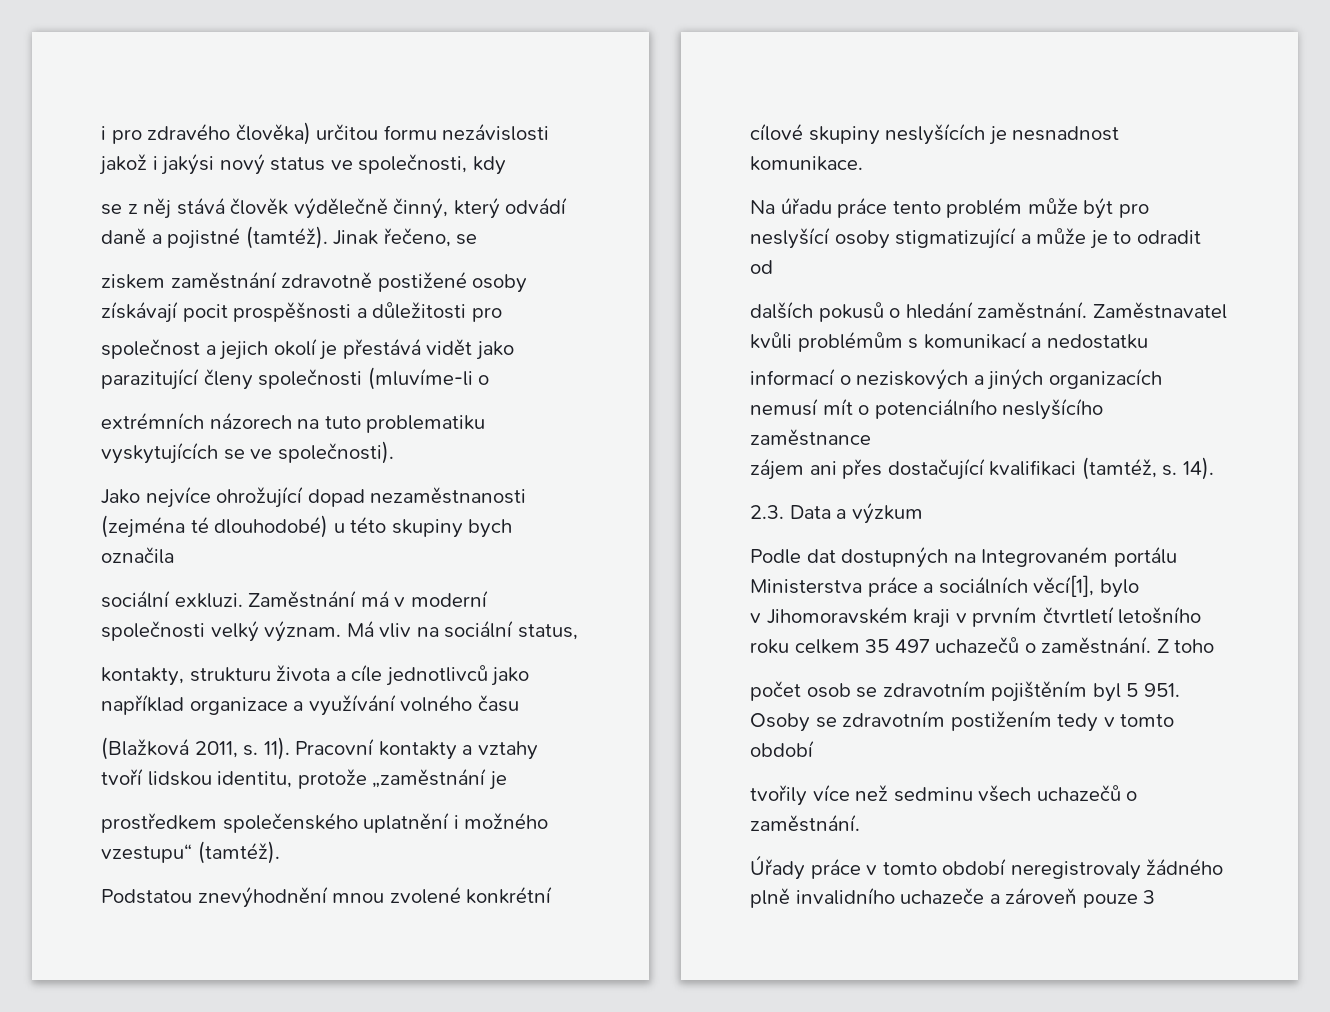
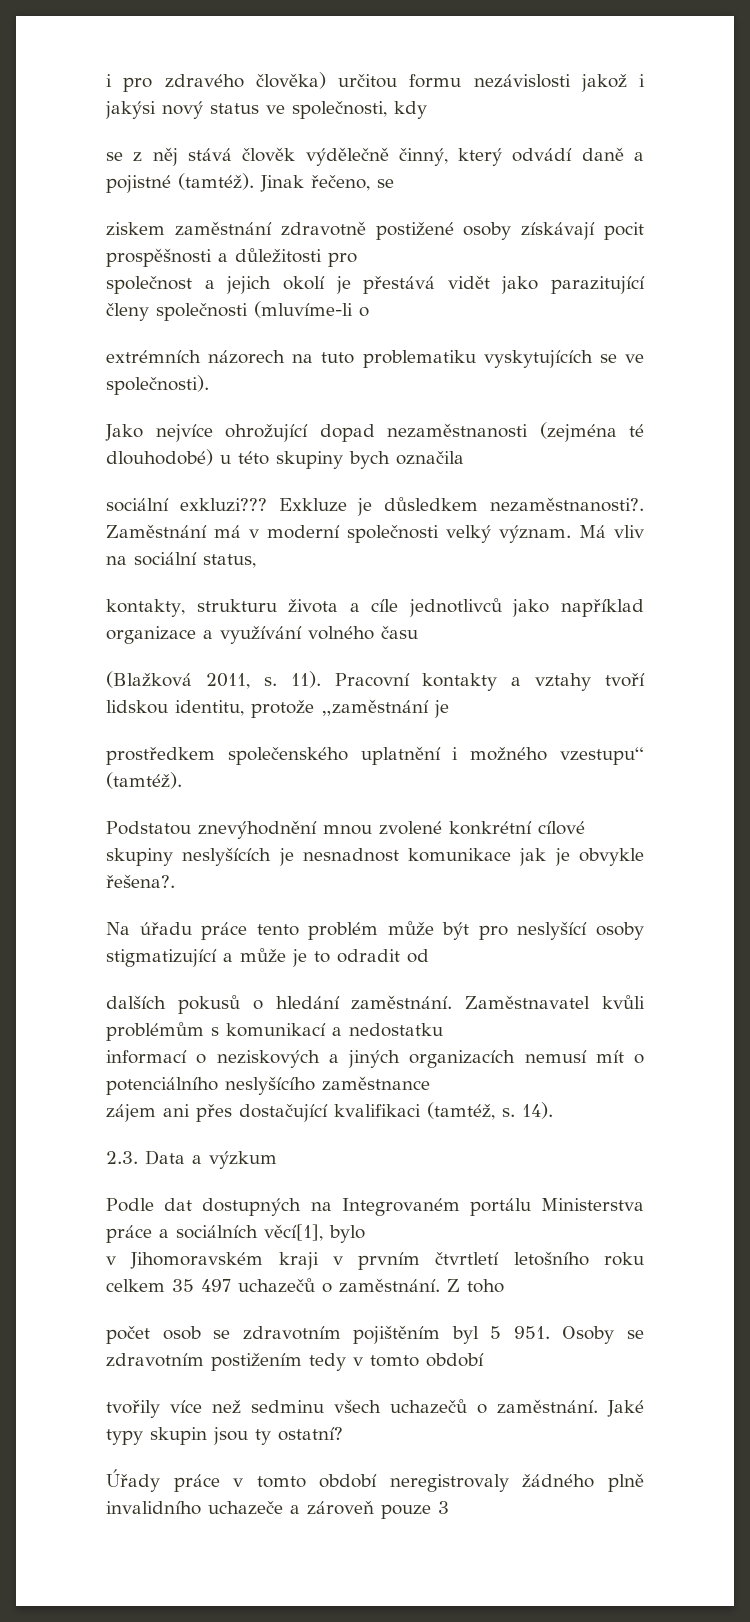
[174,593,243,608] exkluzi. -> [179,497,644,516] exkluzi??? Exkluze je důsledkem nezaměstnanosti?.
[750,156,863,171] komunikace. -> [408,848,644,866] [106,874,175,888] komunikace jak je obvykle řešena?.
(860, 823) none -> [607,1400,644,1417] [106,1427,343,1445] Jaké typy skupin jsou ty ostatní?

